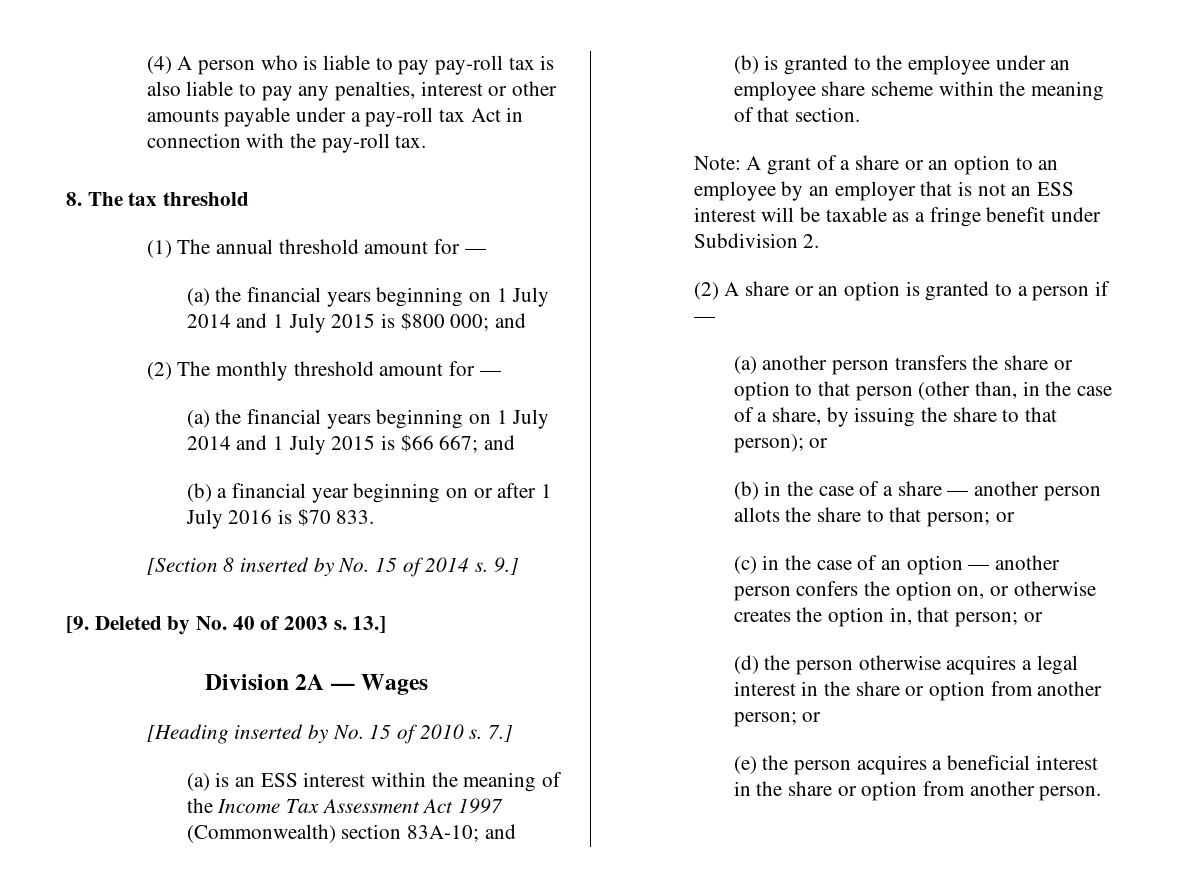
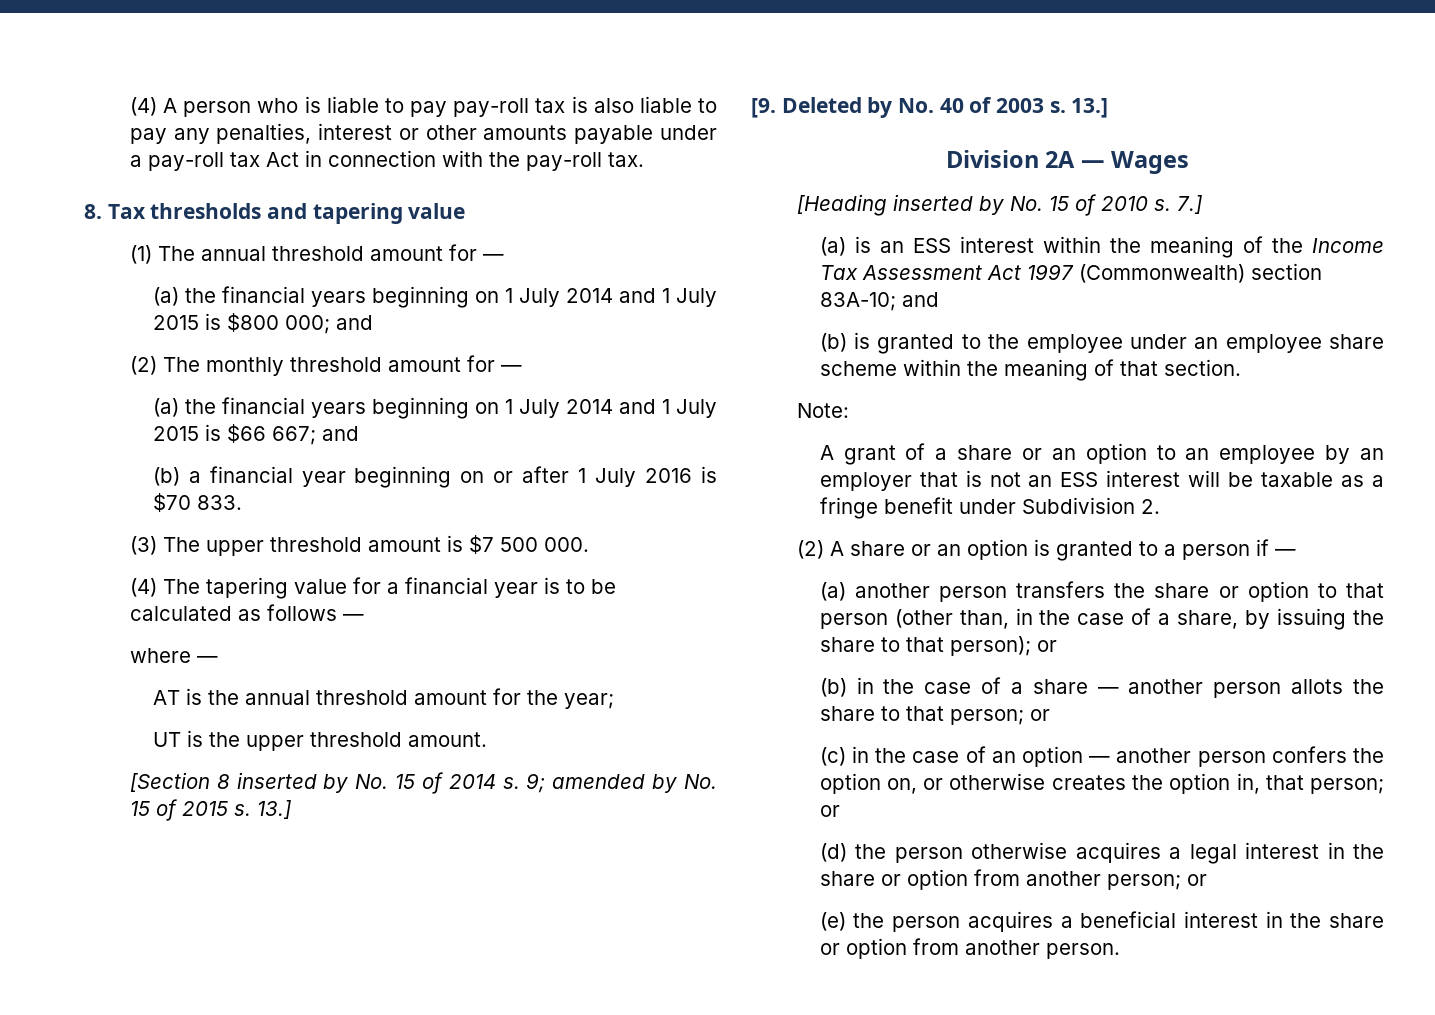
[87,192,250,206] The tax threshold -> [107,203,466,224] Tax thresholds and tapering value
(375, 517) none -> [129,535,589,556] [129,577,616,599] [129,604,364,621] [129,648,218,663] [152,688,614,709] [152,730,487,751] // (3) The upper threshold amount is $7 500 000. // (4) The tapering value for a financial year is to be calculated as follows — // where — // AT is the annual threshold amount for the year; // UT is the upper threshold amount.
[493,557,519,575] 9.] -> [526,773,717,793] [129,799,291,821] 9; amended by No. 15 of 2015 s. 13.]
(741, 163) none -> (849, 410) //

